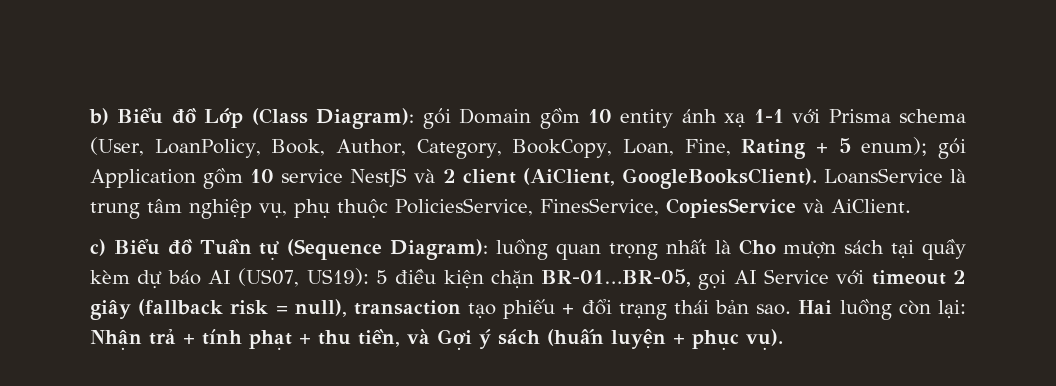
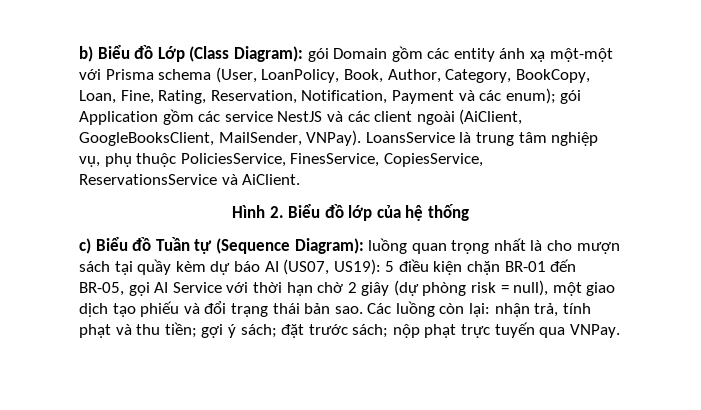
[587,109,612,123] 10 -> [427,48,450,59] các
[753,109,784,123] 1-1 -> [549,48,613,62] một-một
[741,138,851,159] Rating + 5 -> [158,90,502,104] Rating, Reservation, Notification, Payment và các
[250,169,275,183] 10 -> [198,111,221,122] các
[442,168,817,189] 2 client (AiClient, GoogleBooksClient). -> [347,109,523,125] [79,130,362,146] các client ngoài (AiClient, GoogleBooksClient, MailSender, VNPay).
[665,198,796,218] CopiesService -> [383,153,483,167] [79,174,217,185] CopiesService, ReservationsService
(911, 206) none -> [231,204,470,221] // Hình 2. Biểu đồ lớp của hệ thống
[738,239,776,255] Cho -> [547,240,573,251] cho
[541,269,692,287] BR-01…BR-05, -> [504,259,577,272] [79,282,124,296] BR-01 đến BR-05,
[871,270,966,285] [90,299,461,320] timeout 2 giây (fallback risk = null), transaction -> [252,280,616,296] [79,303,108,317] thời hạn chờ 2 giây (dự phòng risk = null), một giao dịch
[562,304,575,314] + -> [183,303,200,314] và
[798,300,833,314] Hai -> [367,303,392,314] Các
[90,329,783,350] Nhận trả + tính phạt + thu tiền, và Gợi ý sách (huấn luyện + phục vụ). -> [494,303,591,317] [79,322,620,338] nhận trả, tính phạt và thu tiền; gợi ý sách; đặt trước sách; nộp phạt trực tuyến qua VNPay.

